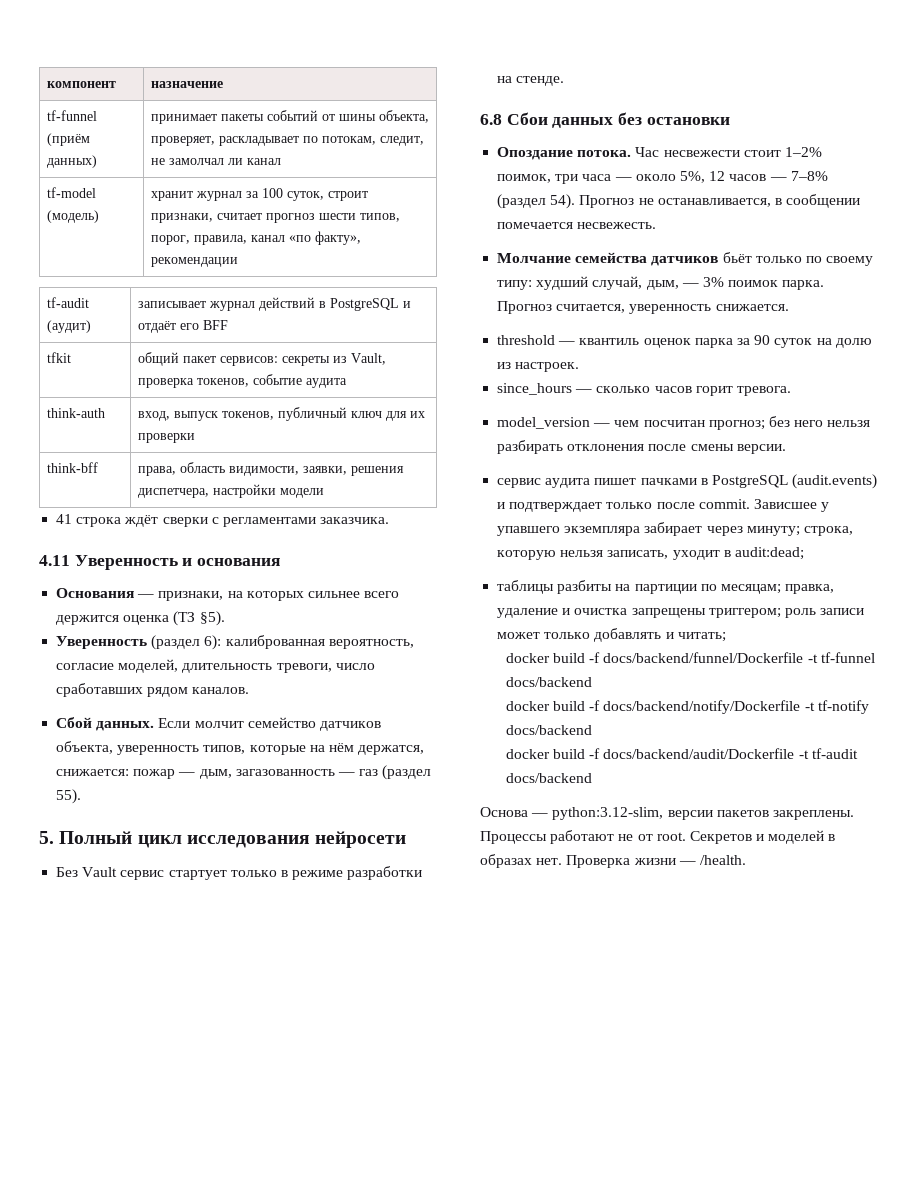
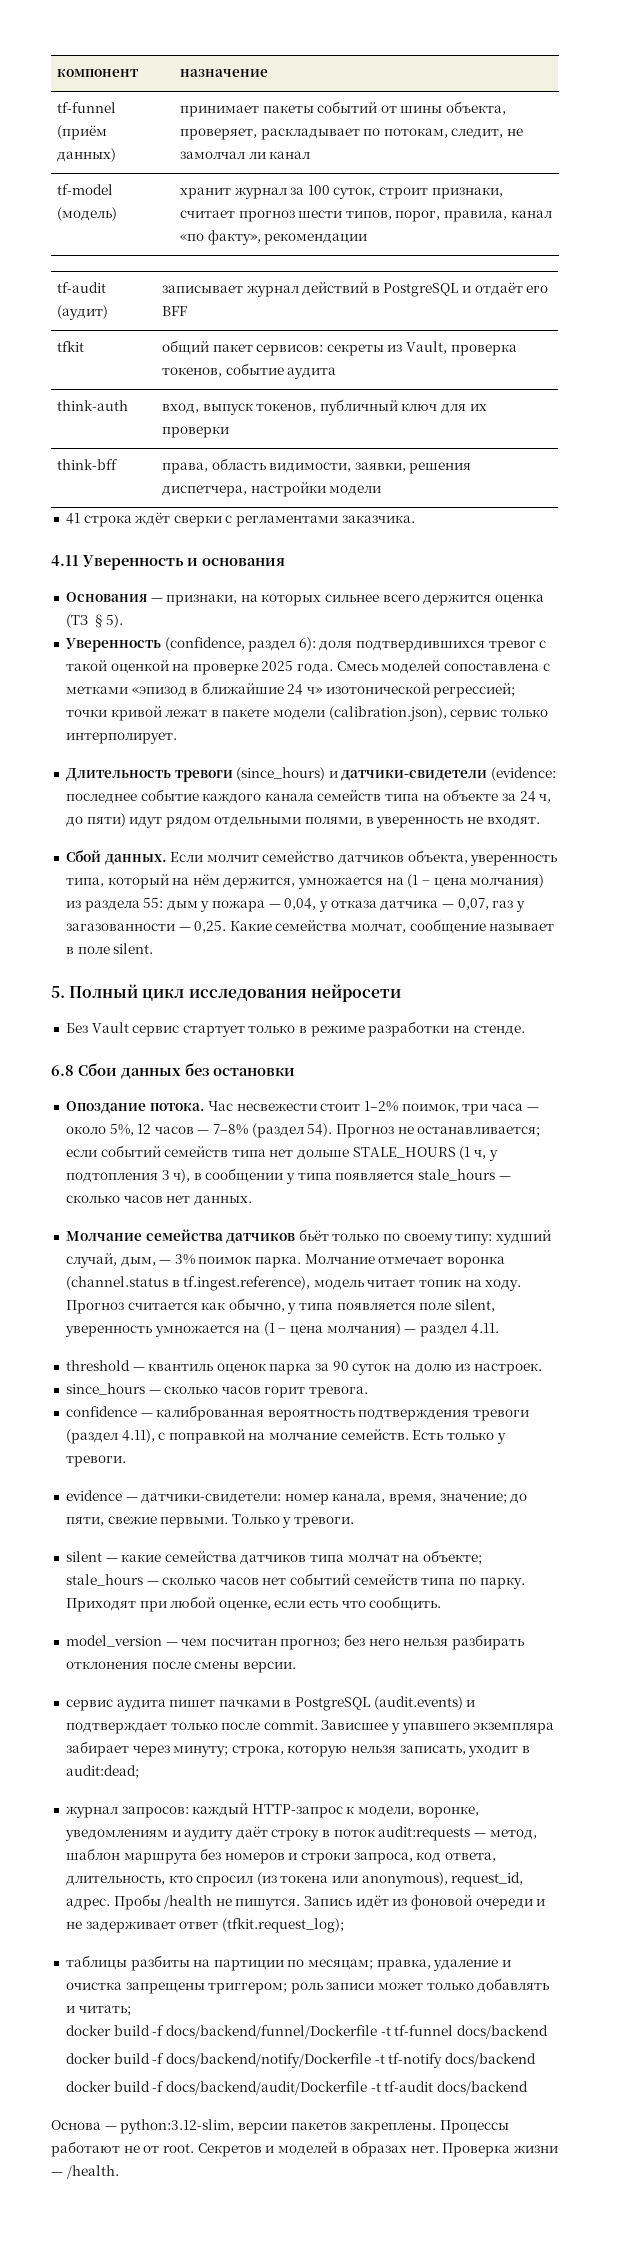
[151,635,414,650] [56,659,375,673] [56,683,250,697] (раздел 6): калиброванная вероятность, согласие моделей, длительность тревоги, число сработавших рядом каналов. -> [164,637,547,652] [65,660,550,675] [65,682,516,698] [65,706,549,721] [65,732,177,744] [65,767,557,782] [65,789,552,804] [65,813,540,828] (confidence, раздел 6): доля подтвердившихся тревог с такой оценкой на проверке 2025 года. Смесь моделей сопоставлена с метками «эпизод в ближайшие 24 ч» изотонической регрессией; точки кривой лежат в пакете модели (calibration.json), сервис только интерполирует. // Длительность тревоги (since_hours) и датчики-свидетели (evidence: последнее событие каждого канала семейств типа на объекте за 24 ч, до пяти) идут рядом отдельными полями, в уверенность не входят.
[203,743,425,755] [56,765,432,780] [56,789,82,804] типов, которые на нём держатся, снижается: пожар — дым, загазованность — газ (раздел 55). -> [65,874,545,889] [65,898,525,912] [65,919,555,934] [65,943,154,954] типа, который на нём держится, умножается на (1 − цена молчания) из раздела 55: дым у пожара — 0,04, у отказа датчика — 0,07, газ у загазованности — 0,25. Какие семейства молчат, сообщение называет в поле silent.
[657,194,861,208] [497,222,657,229] останавливается, в сообщении помечается несвежесть. -> [417,1126,541,1137] [65,1145,498,1161] [65,1168,511,1184] [65,1195,252,1206] останавливается; если событий семейств типа нет дольше STALE_HOURS (1 ч, у подтопления 3 ч), в сообщении у типа появляется stale_hours — сколько часов нет данных.
[497,301,789,314] Прогноз считается, уверенность снижается. -> [304,1254,506,1268] [65,1276,522,1291] [65,1298,496,1314] [64,1322,499,1337] Молчание отмечает воронка (channel.status в tf.ingest.reference), модель читает топик на ходу. Прогноз считается как обычно, у типа появляется поле silent, уверенность умножается на (1 − цена молчания) — раздел 4.11.
(791, 391) none -> [65,1405,530,1421] [65,1429,506,1444] [65,1455,126,1467] [65,1490,528,1505] [65,1514,355,1528] [65,1550,483,1565] [65,1573,525,1589] [65,1596,442,1612] // confidence — калиброванная вероятность подтверждения тревоги (раздел 4.11), с поправкой на молчание семейств. Есть только у тревоги. // evidence — датчики-свидетели: номер канала, время, значение; до пяти, свежие первыми. Только у тревоги. // silent — какие семейства датчиков типа молчат на объекте; stale_hours — сколько часов нет событий семейств типа по парку. Приходят при любой оценке, если есть что сообщить.
(804, 553) none -> [65,1803,479,1818] [64,1826,537,1841] [65,1848,497,1864] [65,1872,524,1887] [65,1894,546,1910] [65,1918,344,1933] // журнал запросов: каждый HTTP-запрос к модели, воронке, уведомлениям и аудиту даёт строку в поток audit:requests — метод, шаблон маршрута без номеров и строки запроса, код ответа, длительность, кто спросил (из токена или anonymous), request_id, адрес. Пробы /health не пишутся. Запись идёт из фоновой очереди и не задерживает ответ (tfkit.request_log);

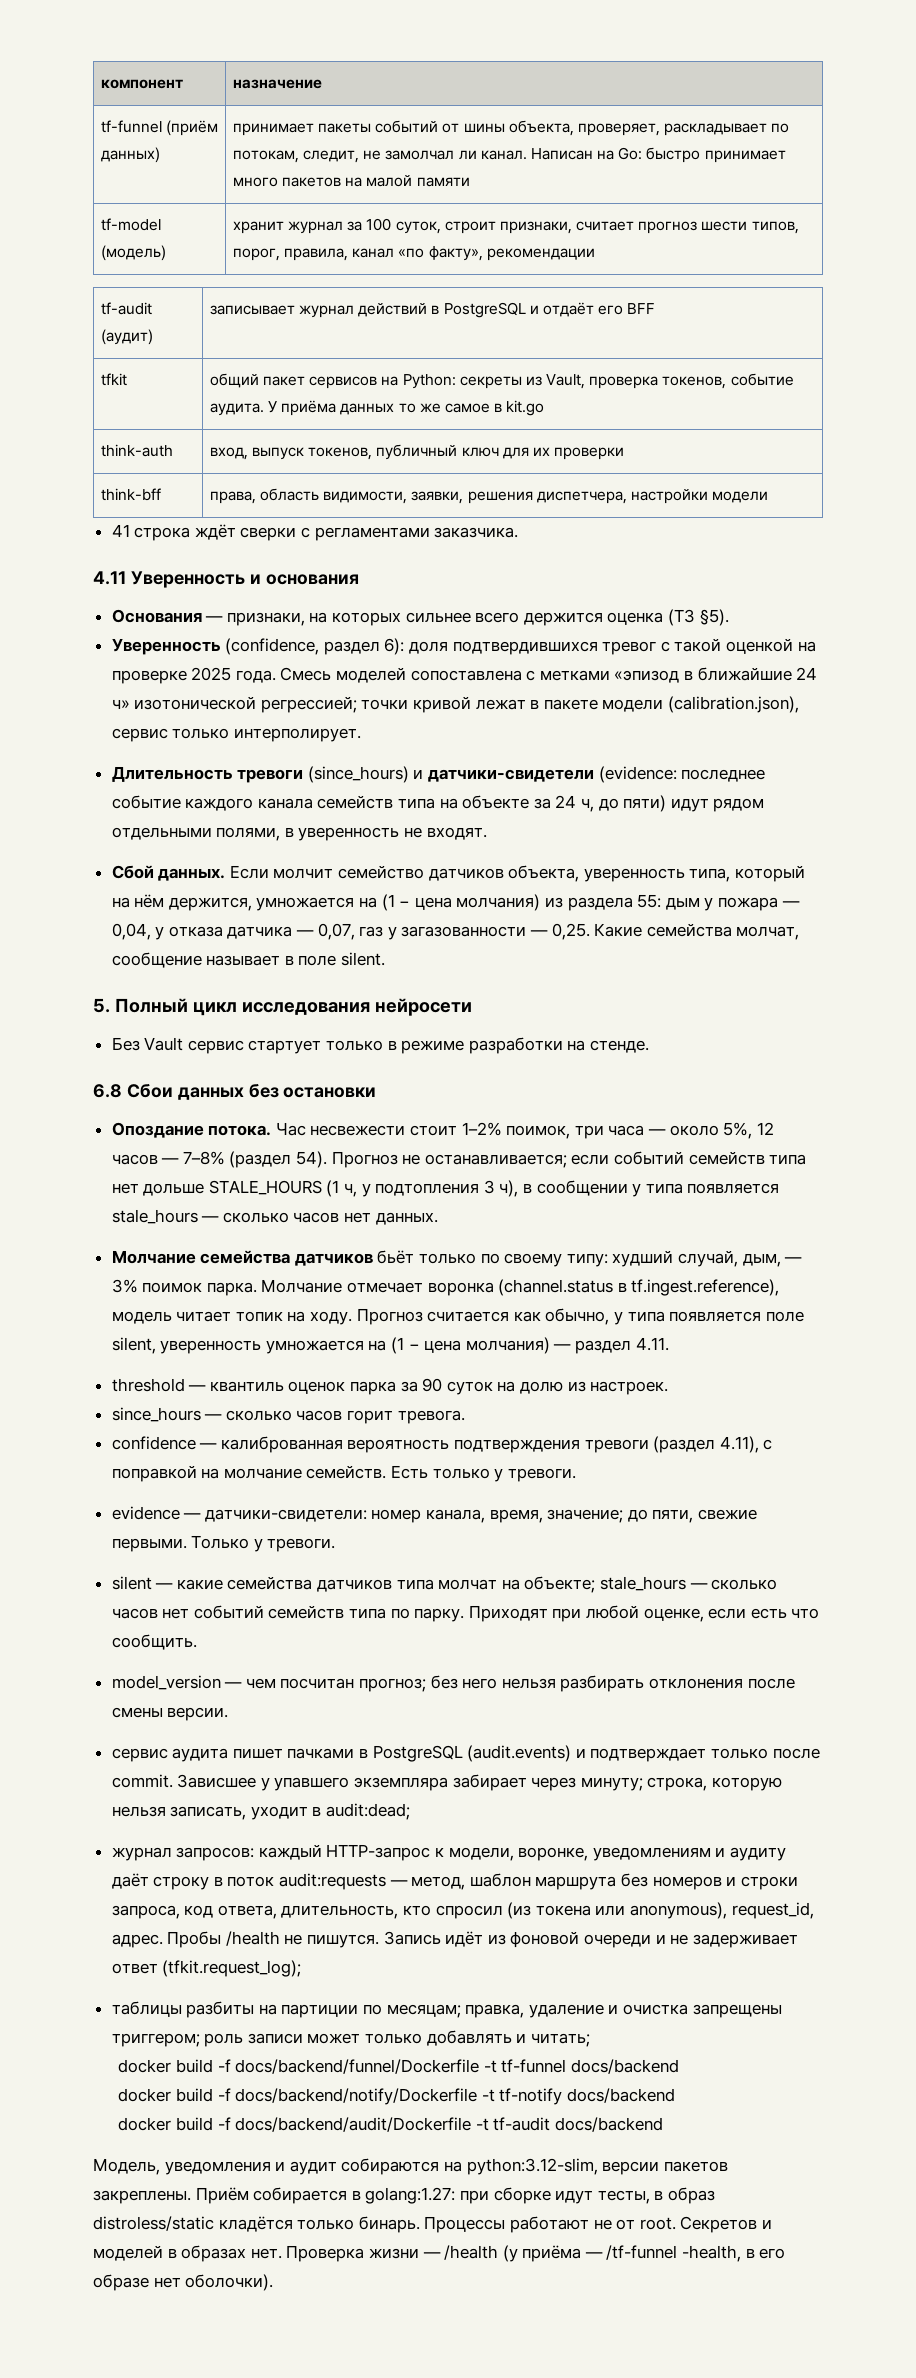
[269,151,311,159] канал -> [480,147,786,163] [232,175,470,187] канал. Написан на Go: быстро принимает много пакетов на малой памяти
[256,344,324,356] сервисов: -> [309,374,456,389] сервисов на Python:
[287,367,337,379] аудита -> [209,400,545,416] аудита. У приёма данных то же самое в kit.go
[51,2119,437,2134] Основа — python:3.12-slim, версии пакетов закреплены. -> [93,2158,728,2175] [93,2187,715,2204] [93,2216,420,2233] Модель, уведомления и аудит собираются на python:3.12-slim, версии пакетов закреплены. Приём собирается в golang:1.27: при сборке идут тесты, в образ distroless/static кладётся только бинарь.
[66,2165,119,2179] /health. -> [444,2245,786,2262] [93,2274,274,2291] /health (у приёма — /tf-funnel -health, в его образе нет оболочки).

